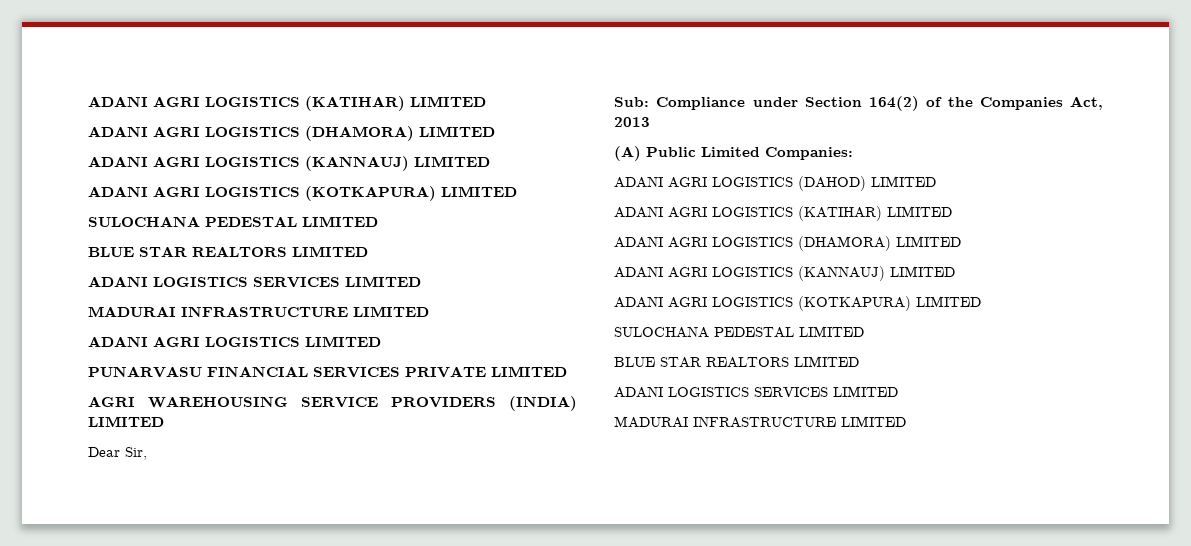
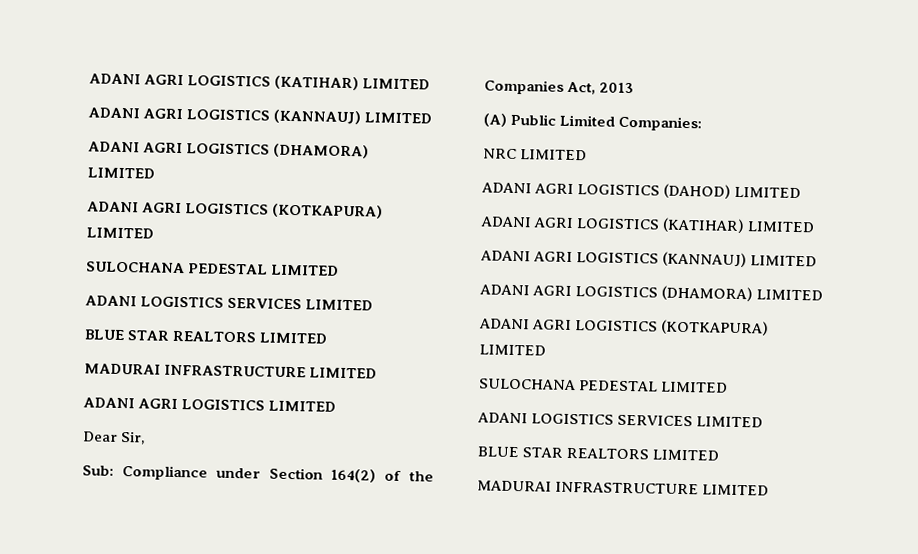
[88,96,486,111] [88,126,495,141] [88,156,490,171] [88,186,517,201] [88,216,378,227] [88,246,368,257] [88,276,421,288] ADANI AGRI LOGISTICS (KATIHAR) LIMITED // ADANI AGRI LOGISTICS (DHAMORA) LIMITED // ADANI AGRI LOGISTICS (KANNAUJ) LIMITED // ADANI AGRI LOGISTICS (KOTKAPURA) LIMITED // SULOCHANA PEDESTAL LIMITED // BLUE STAR REALTORS LIMITED // ADANI LOGISTICS SERVICES LIMITED -> [89,73,431,91] [88,107,433,125] [88,141,370,159] [87,167,155,179] [87,201,384,219] [86,227,154,239] [86,261,340,276] [85,295,374,311] [84,329,328,344] ADANI AGRI LOGISTICS (KATIHAR) LIMITED // ADANI AGRI LOGISTICS (KANNAUJ) LIMITED // ADANI AGRI LOGISTICS (DHAMORA) LIMITED // ADANI AGRI LOGISTICS (KOTKAPURA) LIMITED // SULOCHANA PEDESTAL LIMITED // ADANI LOGISTICS SERVICES LIMITED // BLUE STAR REALTORS LIMITED
[88,366,567,378] [88,396,577,411] [88,416,164,427] // PUNARVASU FINANCIAL SERVICES PRIVATE LIMITED // AGRI WAREHOUSING SERVICE PROVIDERS (INDIA) LIMITED -> (337, 406) none
(853, 153) none -> [483,148,588,161] // NRC LIMITED
[798,236,961,251] [614,266,955,281] [614,296,981,311] [614,326,864,338] [614,356,859,368] [614,386,898,398] (DHAMORA) LIMITED // ADANI AGRI LOGISTICS (KANNAUJ) LIMITED // ADANI AGRI LOGISTICS (KOTKAPURA) LIMITED // SULOCHANA PEDESTAL LIMITED // BLUE STAR REALTORS LIMITED // ADANI LOGISTICS SERVICES LIMITED -> [662,251,818,268] [479,284,824,302] [479,318,770,336] [479,344,546,356] [479,378,729,393] [477,412,764,428] [477,446,720,461] (KANNAUJ) LIMITED // ADANI AGRI LOGISTICS (DHAMORA) LIMITED // ADANI AGRI LOGISTICS (KOTKAPURA) LIMITED // SULOCHANA PEDESTAL LIMITED // ADANI LOGISTICS SERVICES LIMITED // BLUE STAR REALTORS LIMITED

